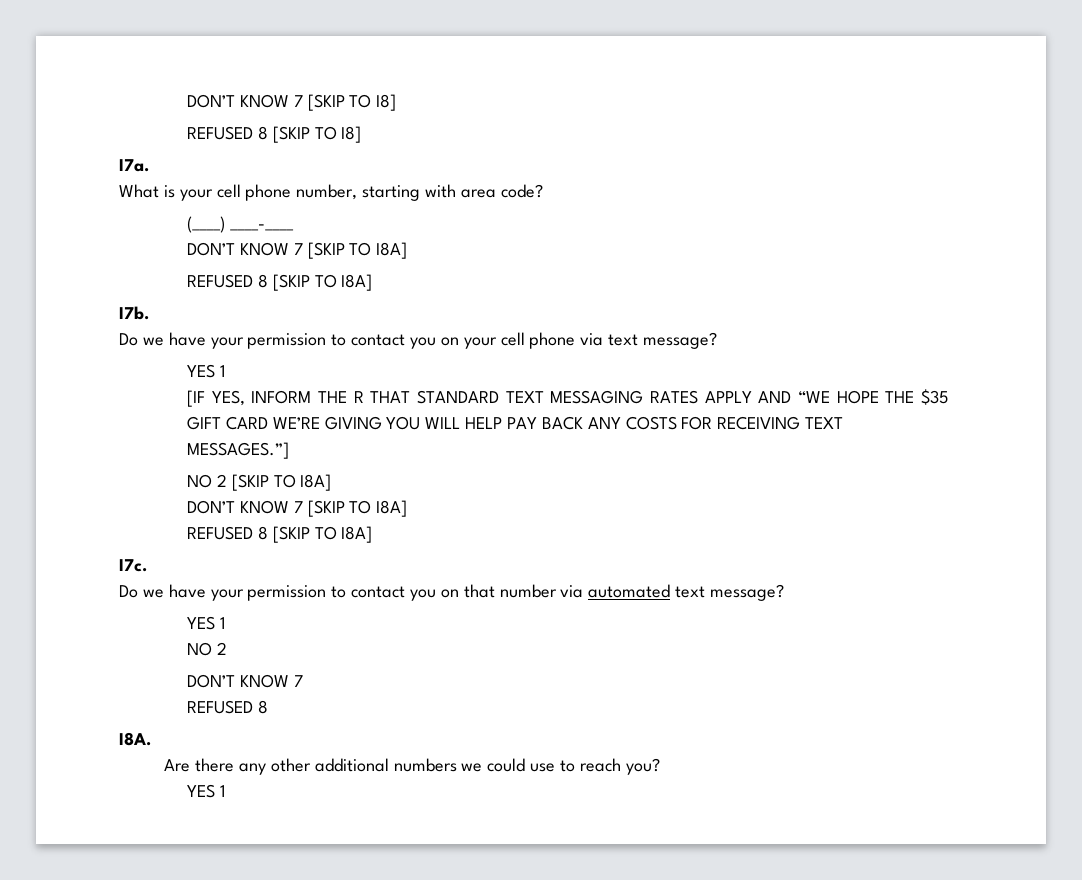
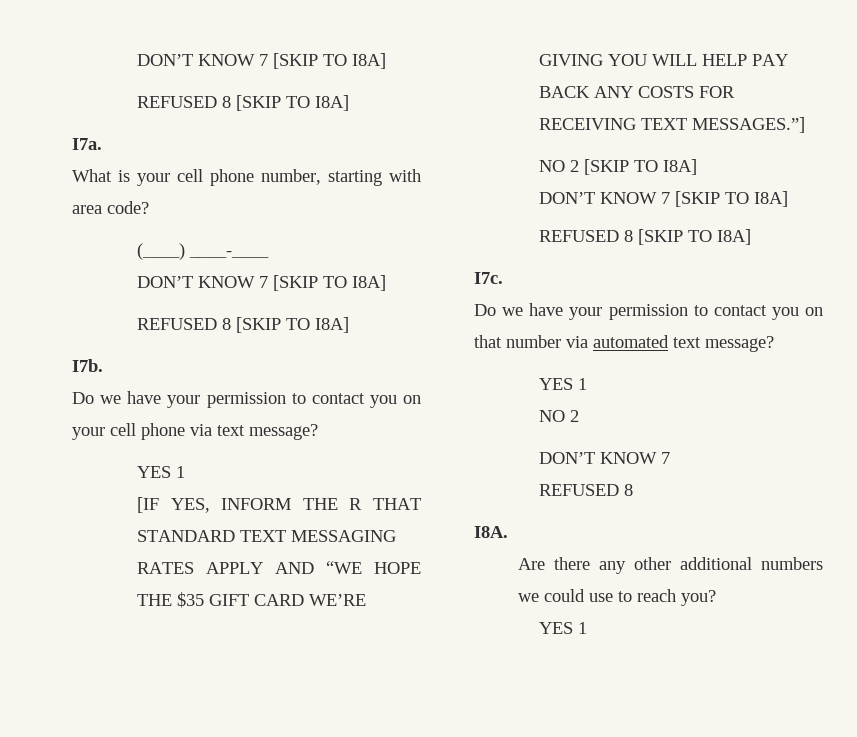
[186,94,397,111] [186,126,362,143] DON’T KNOW 7 [SKIP TO I8] // REFUSED 8 [SKIP TO I8] -> [137,53,387,69] [137,95,350,111] DON’T KNOW 7 [SKIP TO I8A] // REFUSED 8 [SKIP TO I8A]

